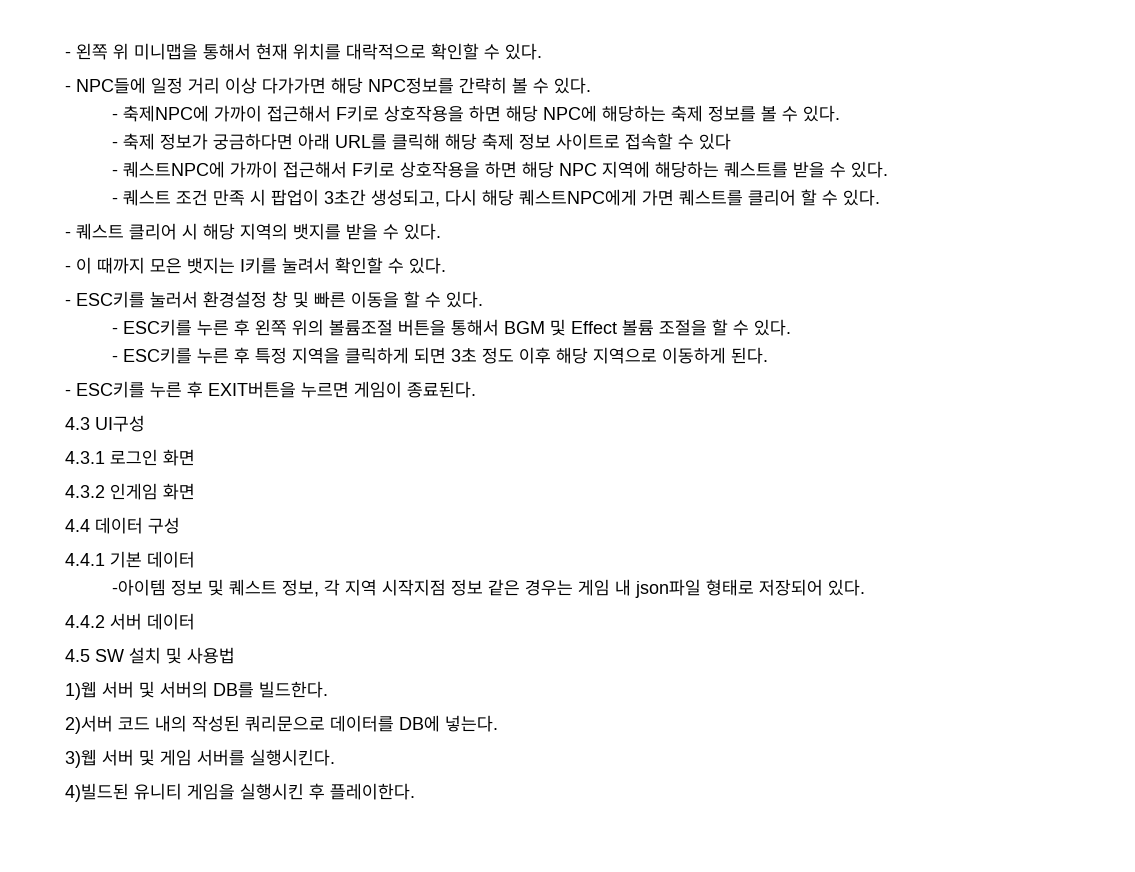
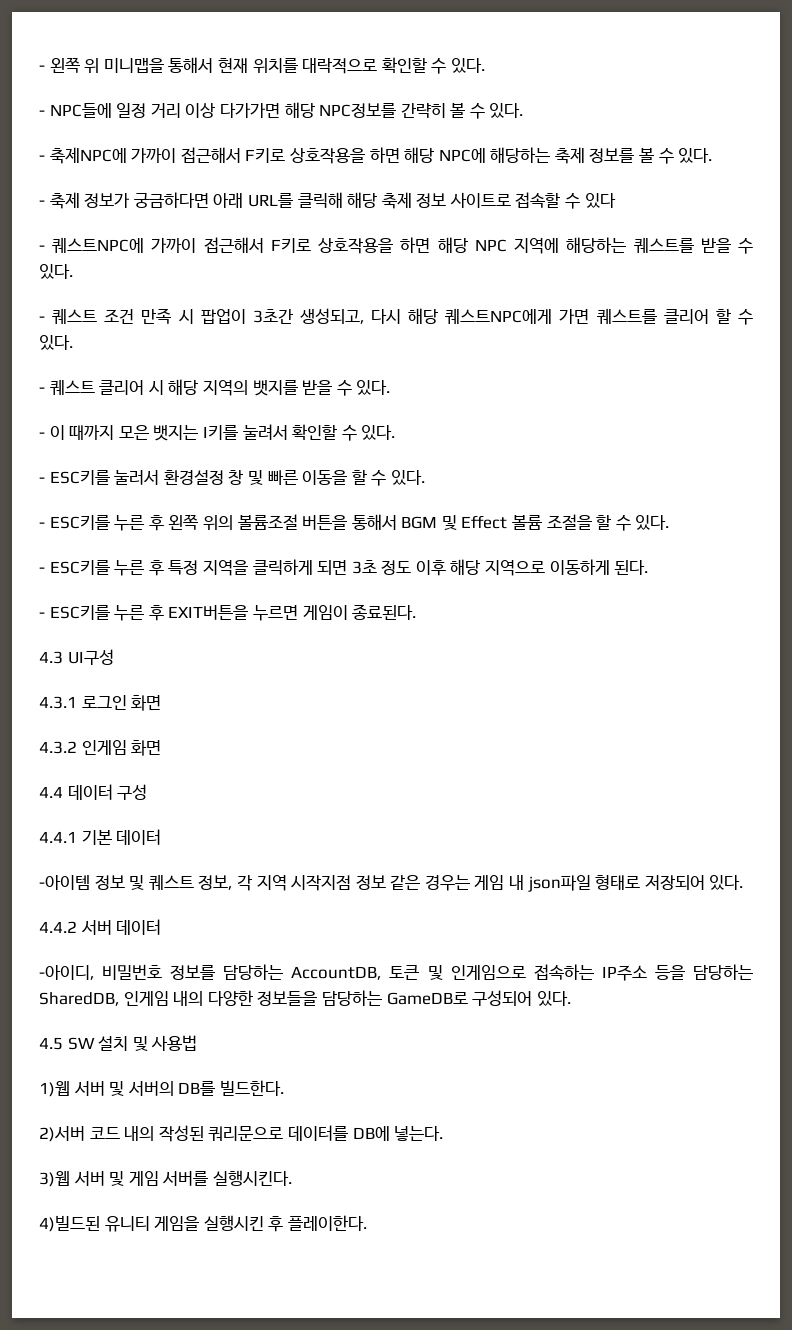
(195, 621) none -> [39,964,753,981] [39,990,571,1006] // -아이디, 비밀번호 정보를 담당하는 AccountDB, 토큰 및 인게임으로 접속하는 IP주소 등을 담당하는 SharedDB, 인게임 내의 다양한 정보들을 담당하는 GameDB로 구성되어 있다.

